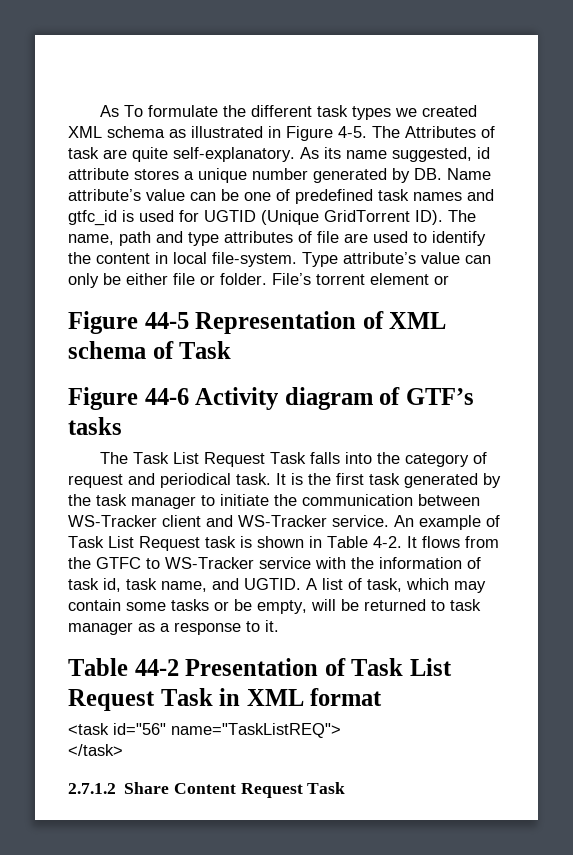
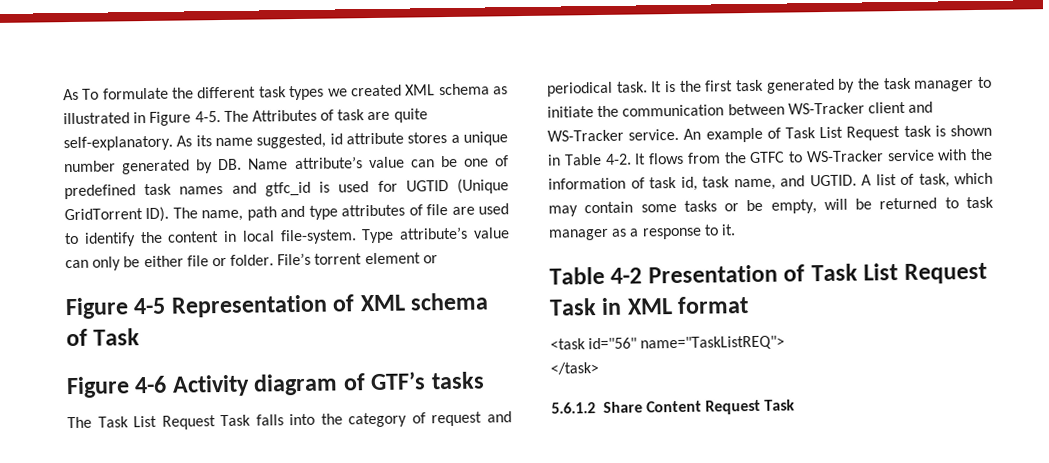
[144,312,189,329] 44-5 -> [133,297,167,315] 4-5
[144,388,189,405] 44-6 -> [134,375,168,394] 4-6
[134,659,179,676] 44-2 -> [610,267,643,284] 4-2
[68,783,116,794] 2.7.1.2 -> [551,402,596,414] 5.6.1.2

